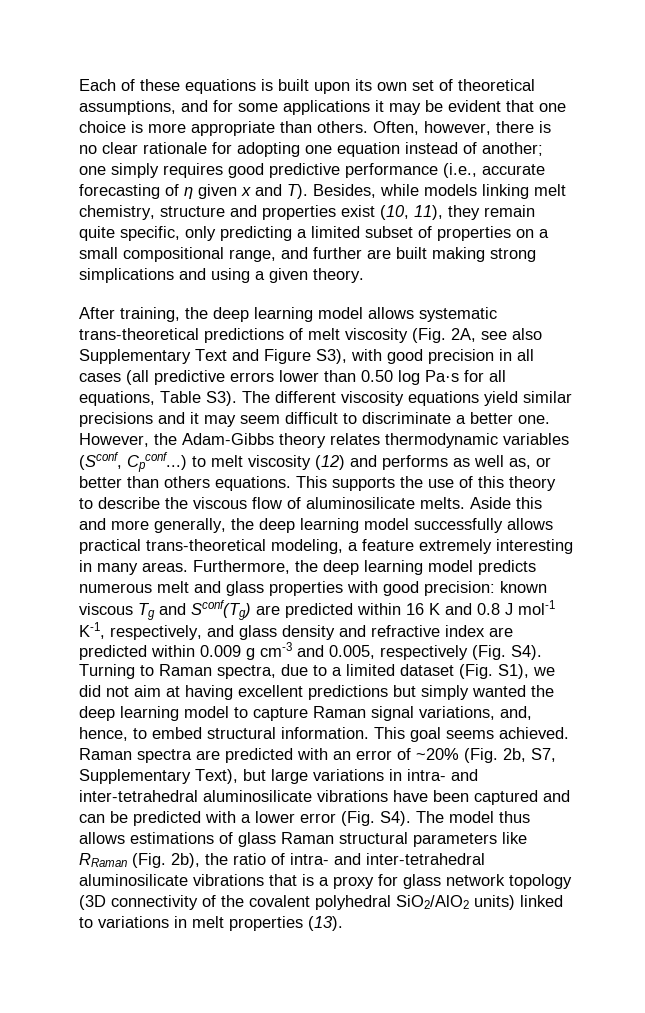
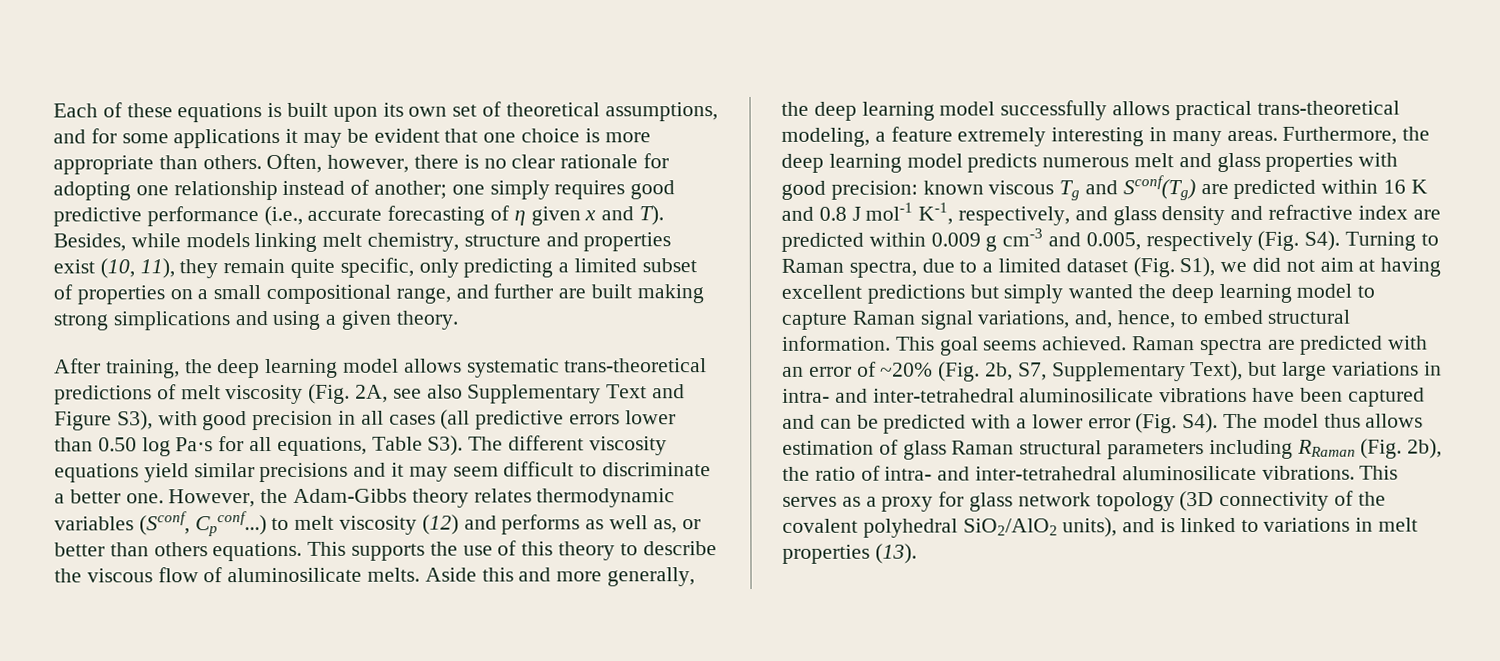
[337,142,400,157] equation -> [173,180,278,201] relationship
[130,832,214,844] estimations -> [782,440,874,455] estimation
[502,832,527,844] like -> [1208,439,1293,460] including
[193,874,314,886] vibrations that is -> [1261,465,1399,480] [782,496,861,507] vibrations. This serves as
[474,895,515,910] units) -> [1062,517,1176,538] units), and is

